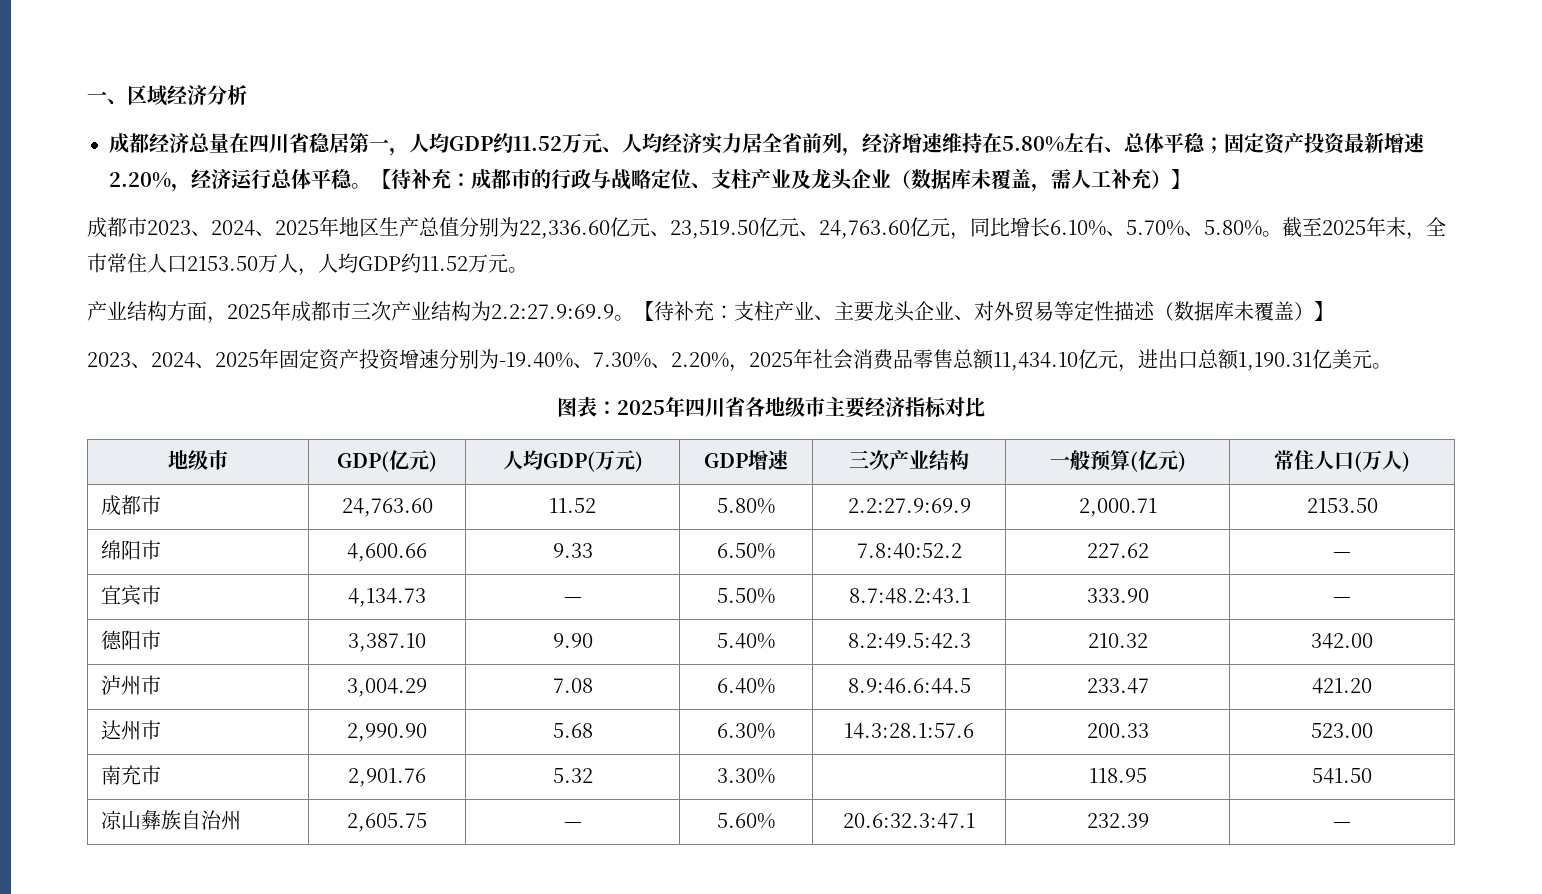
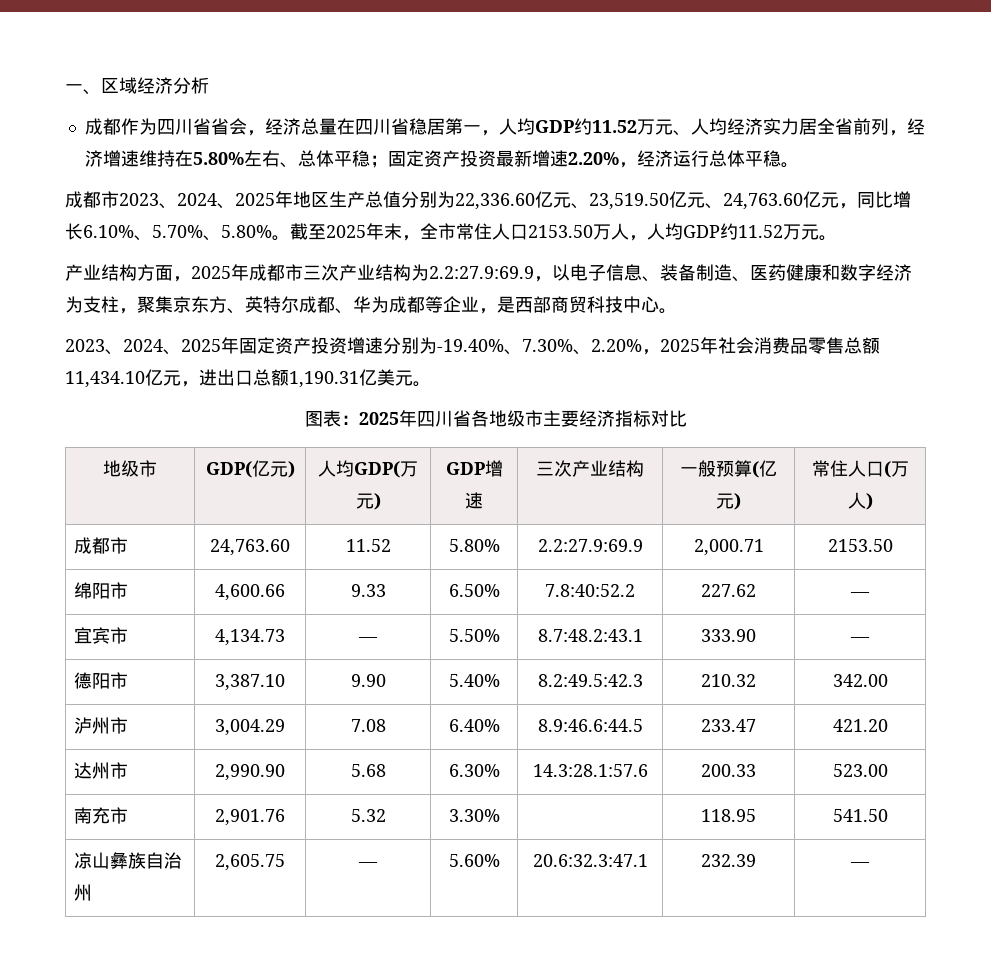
(149, 143) none -> [120,118,265,136] 作为四川省省会，
[371,168,1191,192] 【待补充：成都市的行政与战略定位、支柱产业及龙头企业（数据库未覆盖，需人工补充）】 -> (799, 165) none
[614,301,1334,322] 。【待补充：支柱产业、主要龙头企业、对外贸易等定性描述（数据库未覆盖）】 -> [534,264,912,282] [65,296,677,314] ，以电子信息、装备制造、医药健康和数字经济为支柱，聚集京东方、英特尔成都、华为成都等企业，是西部商贸科技中心。

